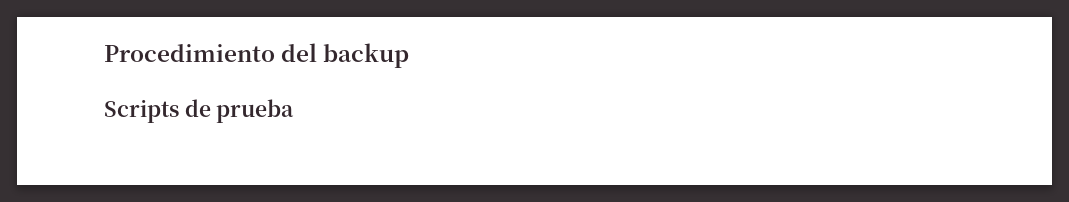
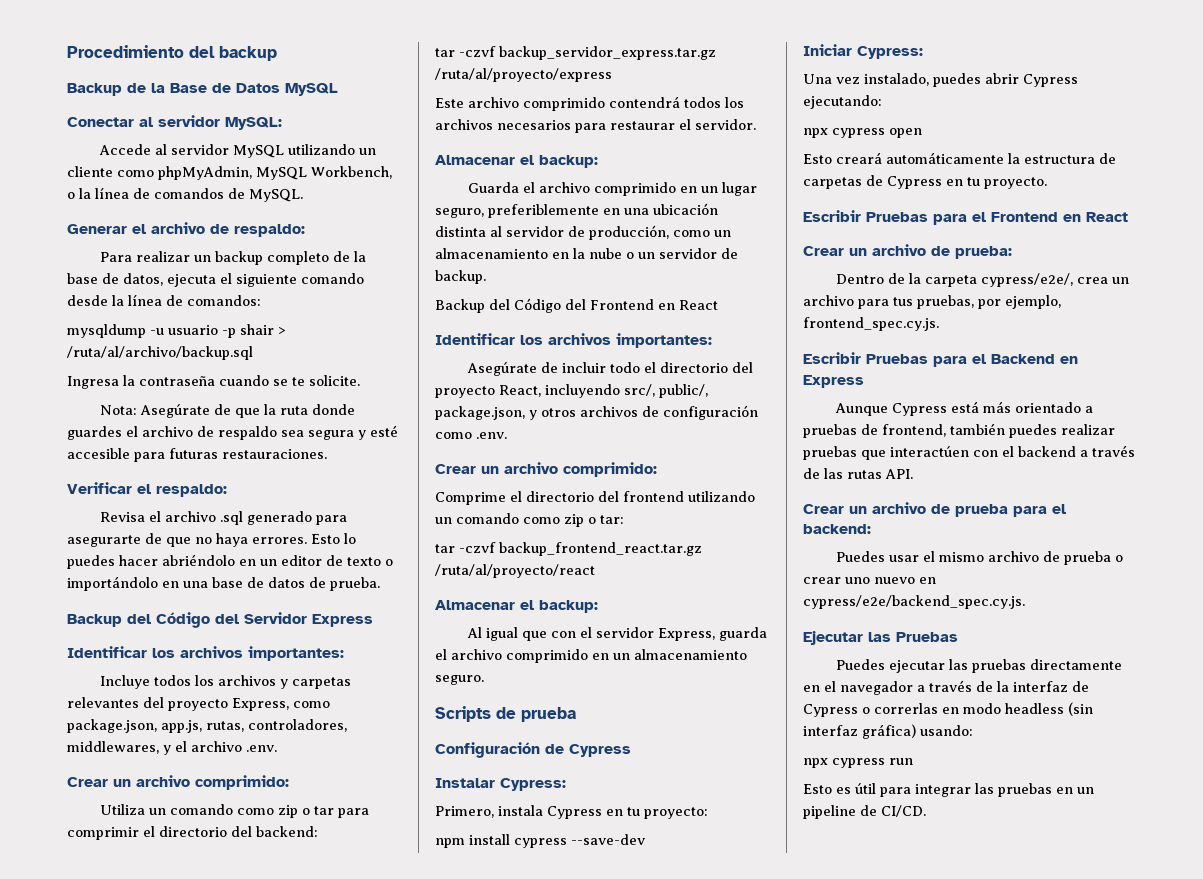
[104,99,295,123] Scripts de prueba -> [67,83,338,96] [67,115,282,130] [99,144,377,158] [67,166,392,180] [67,187,303,202] [67,222,305,237] [100,251,367,265] [67,273,364,287] [67,294,261,306] [67,324,286,338] [67,346,253,360] [67,375,360,389] [100,404,356,418] [67,425,398,440] [67,448,327,462] [67,482,227,497] [100,511,348,525] [67,533,356,547] [67,554,393,569] [67,576,380,591] [67,612,373,628] [67,646,344,661] [100,675,352,689] [67,697,330,711] [67,719,347,733] [67,741,277,755] [67,775,289,790] [100,804,370,818] [67,826,318,840] [435,46,716,60] [435,68,612,82] [435,96,744,111] [435,119,756,133] [435,155,598,168] [468,182,758,196] [435,203,718,218] [435,225,731,240] [435,248,738,259] [435,270,486,284] [435,298,718,313] [435,333,712,348] [467,362,754,376] [435,384,708,398] [435,405,758,420] [435,432,507,439] [435,462,657,477] [435,491,755,505] [435,513,624,527] [435,542,702,556] [435,564,595,578] [435,600,598,613] [467,627,768,641] [435,649,747,663] [435,675,484,685] [435,706,576,722] [435,742,631,758] [435,778,566,791] [435,805,708,819] [435,834,645,848] [803,44,923,59] [803,73,1078,87] [803,95,882,109] [803,128,922,138] [803,152,1116,164] [803,175,1047,189] [803,210,1128,225] [803,244,1012,259] [836,273,1130,287] [803,295,1061,309] [803,317,939,331] [803,352,1078,367] [803,375,864,388] [835,401,1094,416] [803,423,1115,438] [803,445,1135,460] [803,468,913,479] [803,502,1066,517] [803,524,871,534] [836,551,1124,565] [803,577,936,584] [803,595,1025,609] [803,631,958,645] [836,659,1123,673] [803,680,1089,695] [803,702,1093,717] [803,724,973,739] [803,758,913,768] [803,783,1094,797] [803,805,926,819] Backup de la Base de Datos MySQL // Conectar al servidor MySQL: // Accede al servidor MySQL utilizando un cliente como phpMyAdmin, MySQL Workbench, o la línea de comandos de MySQL. // Generar el archivo de respaldo: // Para realizar un backup completo de la base de datos, ejecuta el siguiente comando desde la línea de comandos: // mysqldump -u usuario -p shair > /ruta/al/archivo/backup.sql // Ingresa la contraseña cuando se te solicite. // Nota: Asegúrate de que la ruta donde guardes el archivo de respaldo sea segura y esté accesible para futuras restauraciones. // Verificar el respaldo: // Revisa el archivo .sql generado para asegurarte de que no haya errores. Esto lo puedes hacer abriéndolo en un editor de texto o importándolo en una base de datos de prueba. // Backup del Código del Servidor Express // Identificar los archivos importantes: // Incluye todos los archivos y carpetas relevantes del proyecto Express, como package.json, app.js, rutas, controladores, middlewares, y el archivo .env. // Crear un archivo comprimido: // Utiliza un comando como zip o tar para comprimir el directorio del backend: // tar -czvf backup_servidor_express.tar.gz /ruta/al/proyecto/express // Este archivo comprimido contendrá todos los archivos necesarios para restaurar el servidor. // Almacenar el backup: // Guarda el archivo comprimido en un lugar seguro, preferiblemente en una ubicación distinta al servidor de producción, como un almacenamiento en la nube o un servidor de backup. // Backup del Código del Frontend en React // Identificar los archivos importantes: // Asegúrate de incluir todo el directorio del proyecto React, incluyendo src/, public/, package.json, y otros archivos de configuración como .env. // Crear un archivo comprimido: // Comprime el directorio del frontend utilizando un comando como zip o tar: // tar -czvf backup_frontend_react.tar.gz /ruta/al/proyecto/react // Almacenar el backup: // Al igual que con el servidor Express, guarda el archivo comprimido en un almacenamiento seguro. // Scripts de prueba // Configuración de Cypress // Instalar Cypress: // Primero, instala Cypress en tu proyecto: // npm install cypress --save-dev // Iniciar Cypress: // Una vez instalado, puedes abrir Cypress ejecutando: // npx cypress open // Esto creará automáticamente la estructura de carpetas de Cypress en tu proyecto. // Escribir Pruebas para el Frontend en React // Crear un archivo de prueba: // Dentro de la carpeta cypress/e2e/, crea un archivo para tus pruebas, por ejemplo, frontend_spec.cy.js. // Escribir Pruebas para el Backend en Express // Aunque Cypress está más orientado a pruebas de frontend, también puedes realizar pruebas que interactúen con el backend a través de las rutas API. // Crear un archivo de prueba para el backend: // Puedes usar el mismo archivo de prueba o crear uno nuevo en cypress/e2e/backend_spec.cy.js. // Ejecutar las Pruebas // Puedes ejecutar las pruebas directamente en el navegador a través de la interfaz de Cypress o correrlas en modo headless (sin interfaz gráfica) usando: // npx cypress run // Esto es útil para integrar las pruebas en un pipeline de CI/CD.

